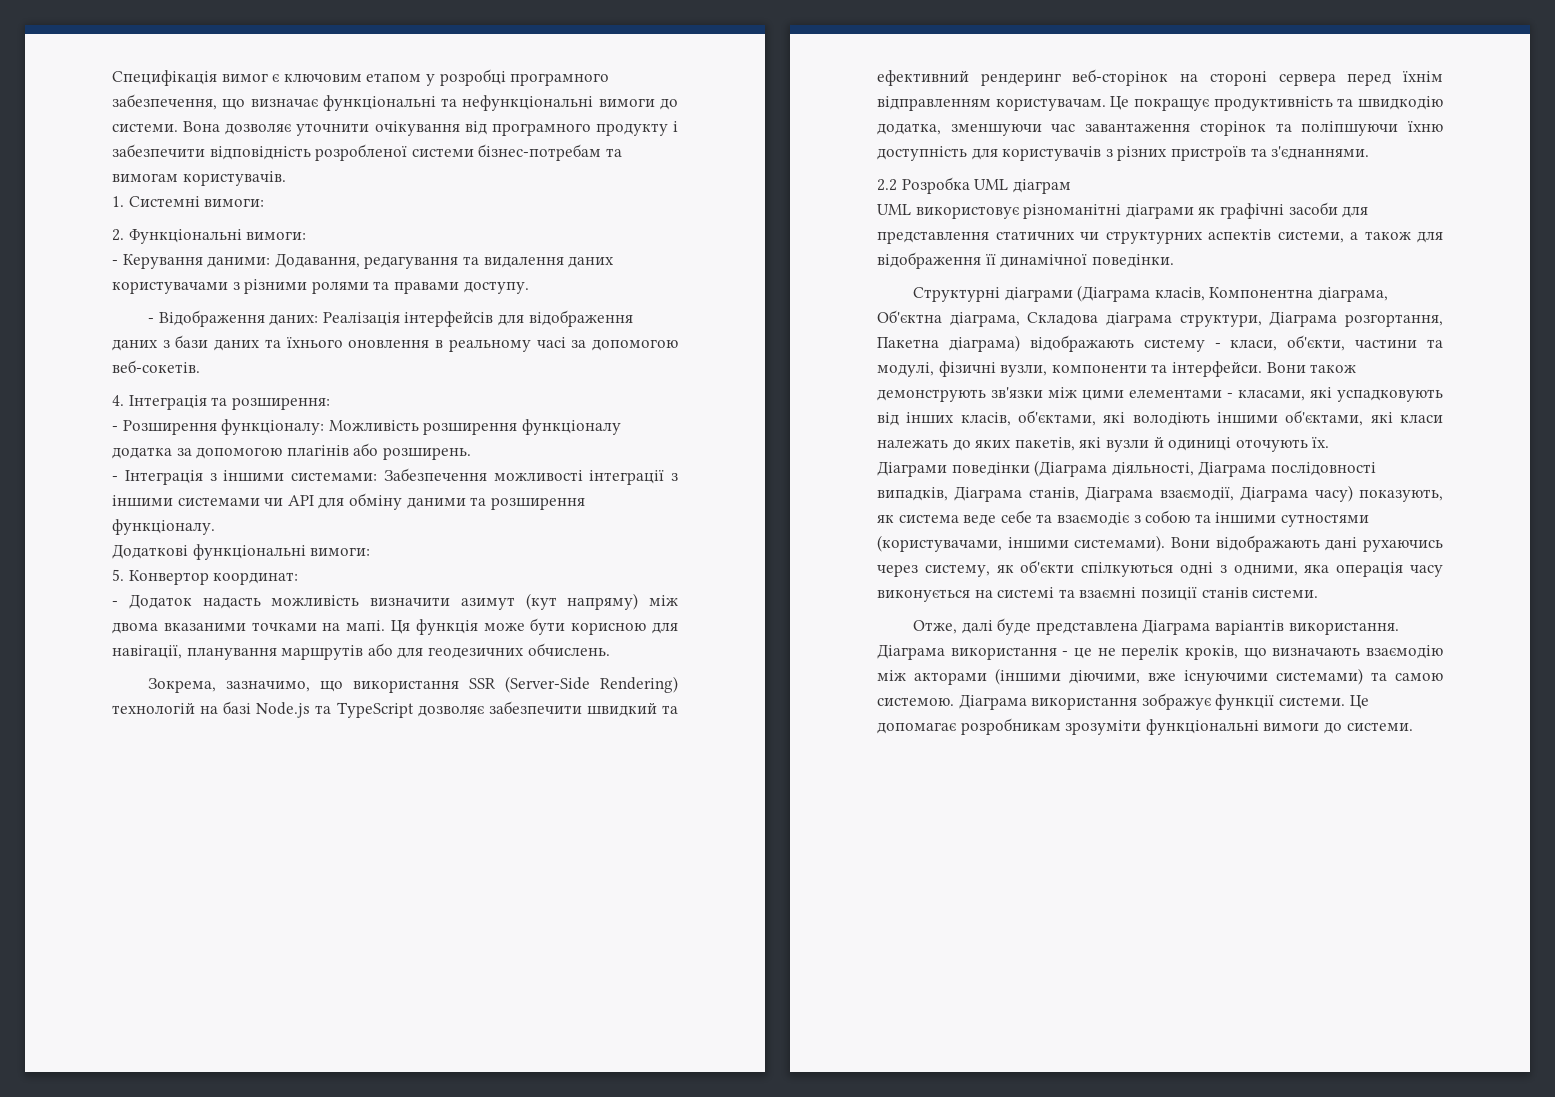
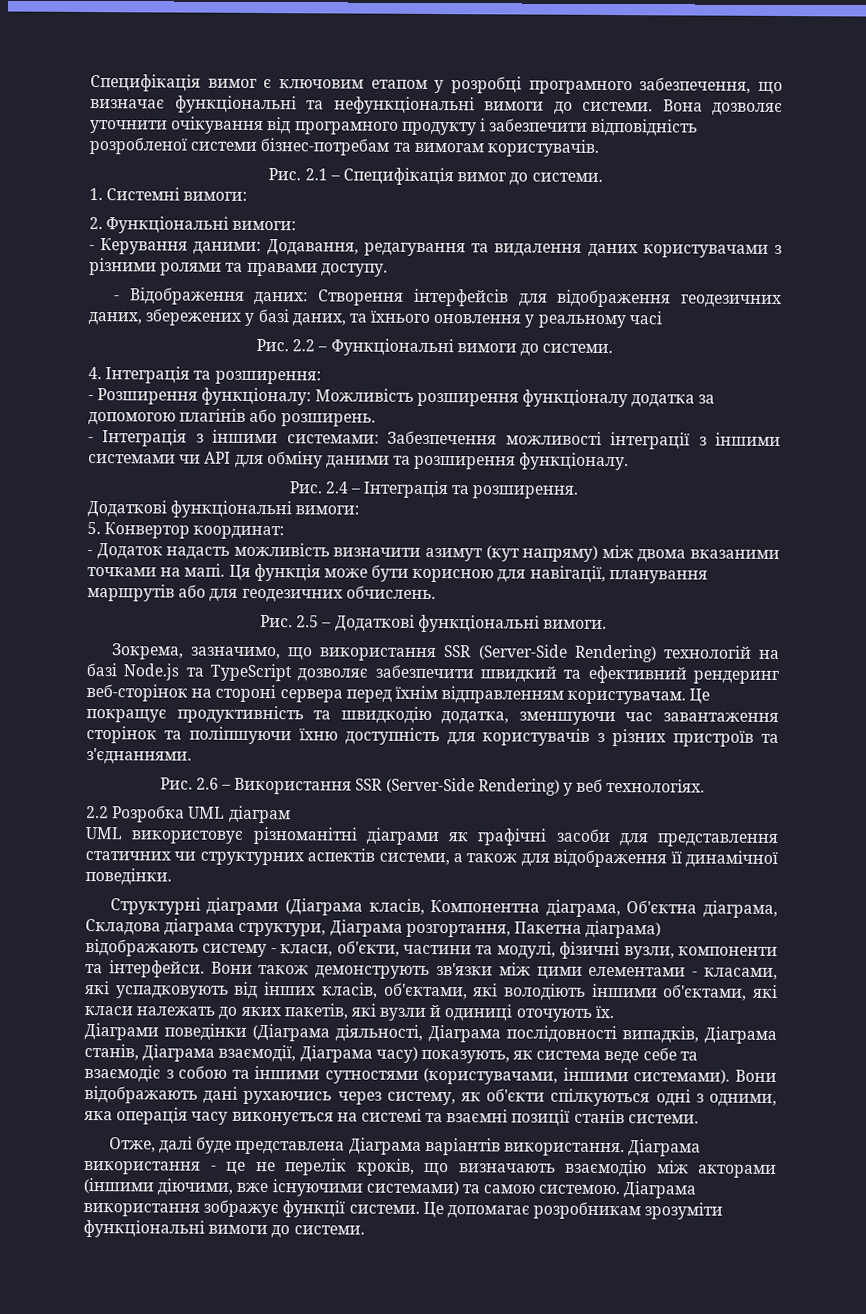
(286, 178) none -> [268,167,603,186] // Рис. 2.1 – Специфікація вимог до системи.
[322,312,400,326] Реалізація -> [318,289,405,306] Створення
[112,335,261,351] даних з бази даних -> [681,294,782,308] [88,308,346,327] геодезичних даних, збережених у базі даних,
[435,340,444,348] в -> [524,314,535,328] у
[571,339,679,351] [112,360,200,373] за допомогою веб-сокетів. -> [255,338,614,357] // Рис. 2.2 – Функціональні вимоги до системи.
(215, 527) none -> [288,480,579,499] // Рис. 2.4 – Інтеграція та розширення.
(610, 649) none -> [260,614,607,633] // Рис. 2.5 – Додаткові функціональні вимоги.
(1370, 153) none -> [159,777,706,796] // Рис. 2.6 – Використання SSR (Server-Side Rendering) у веб технологіях.

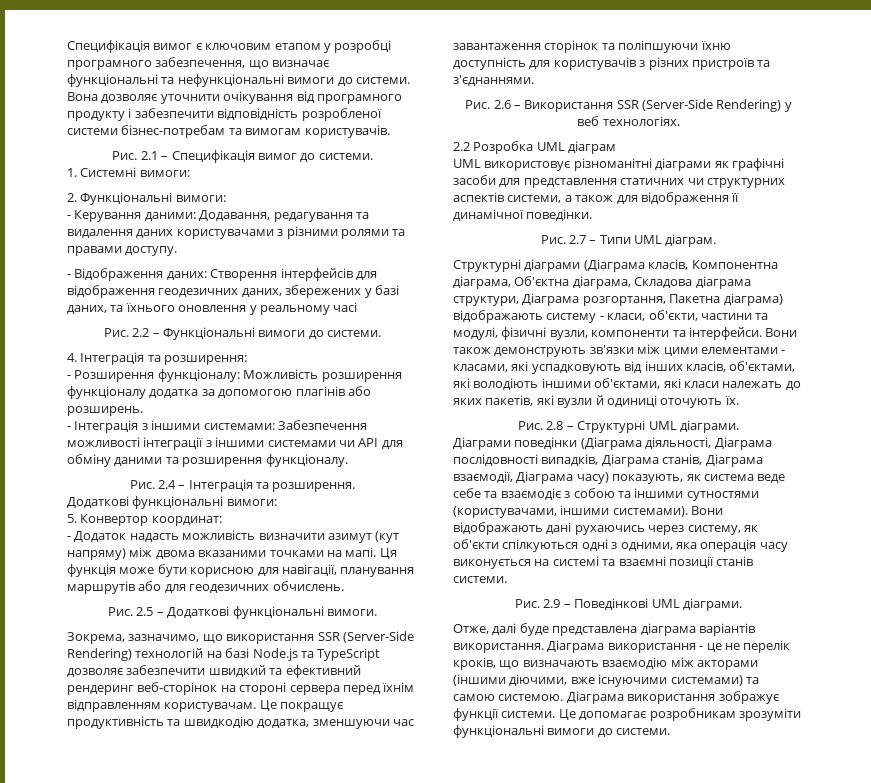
(172, 877) none -> [540,234,717,247] // Рис. 2.7 – Типи UML діаграм.
(614, 1012) none -> [518,420,739,433] // Рис. 2.8 – Структурні UML діаграми.
(699, 1119) none -> [515,598,742,611] // Рис. 2.9 – Поведінкові UML діаграми.
[348,1137,422,1155] Діаграма -> [640,623,696,636] діаграма

